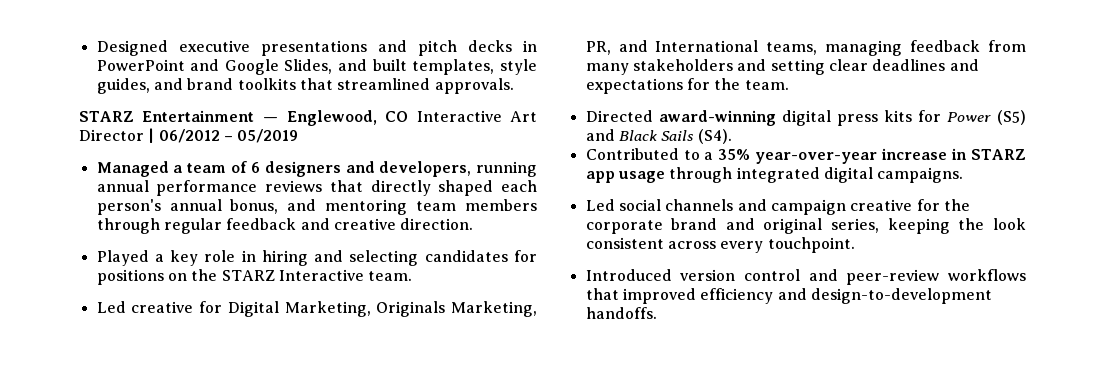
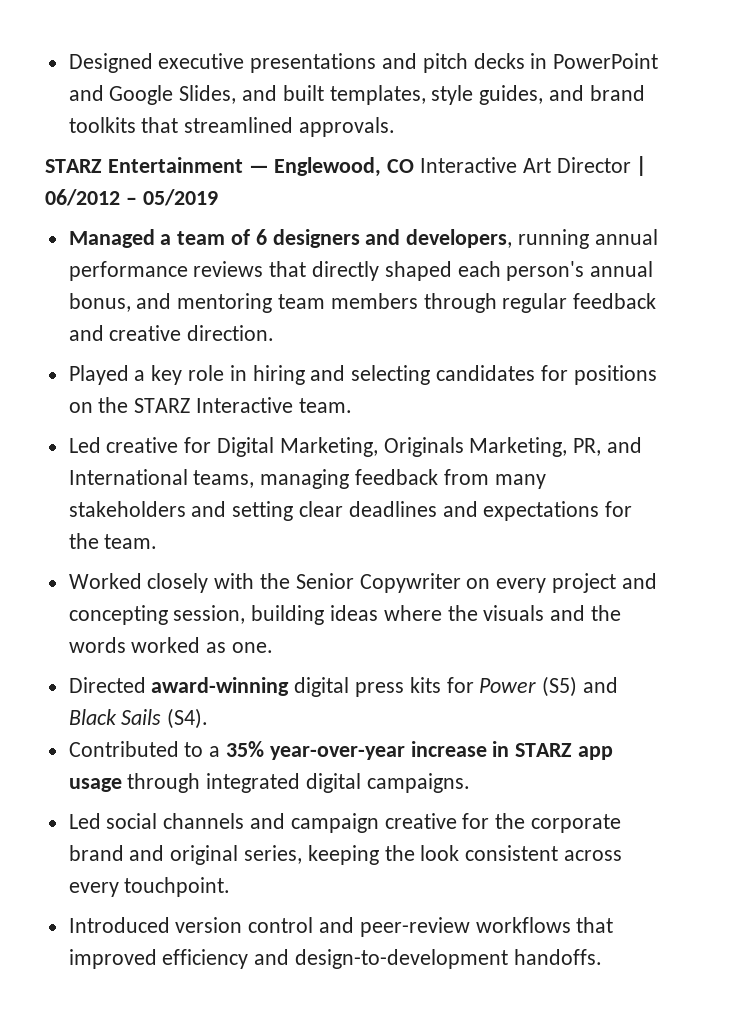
(789, 85) none -> [68,573,657,593] [68,605,622,625] [68,637,274,653] // Worked closely with the Senior Copywriter on every project and concepting session, building ideas where the visuals and the words worked as one.

